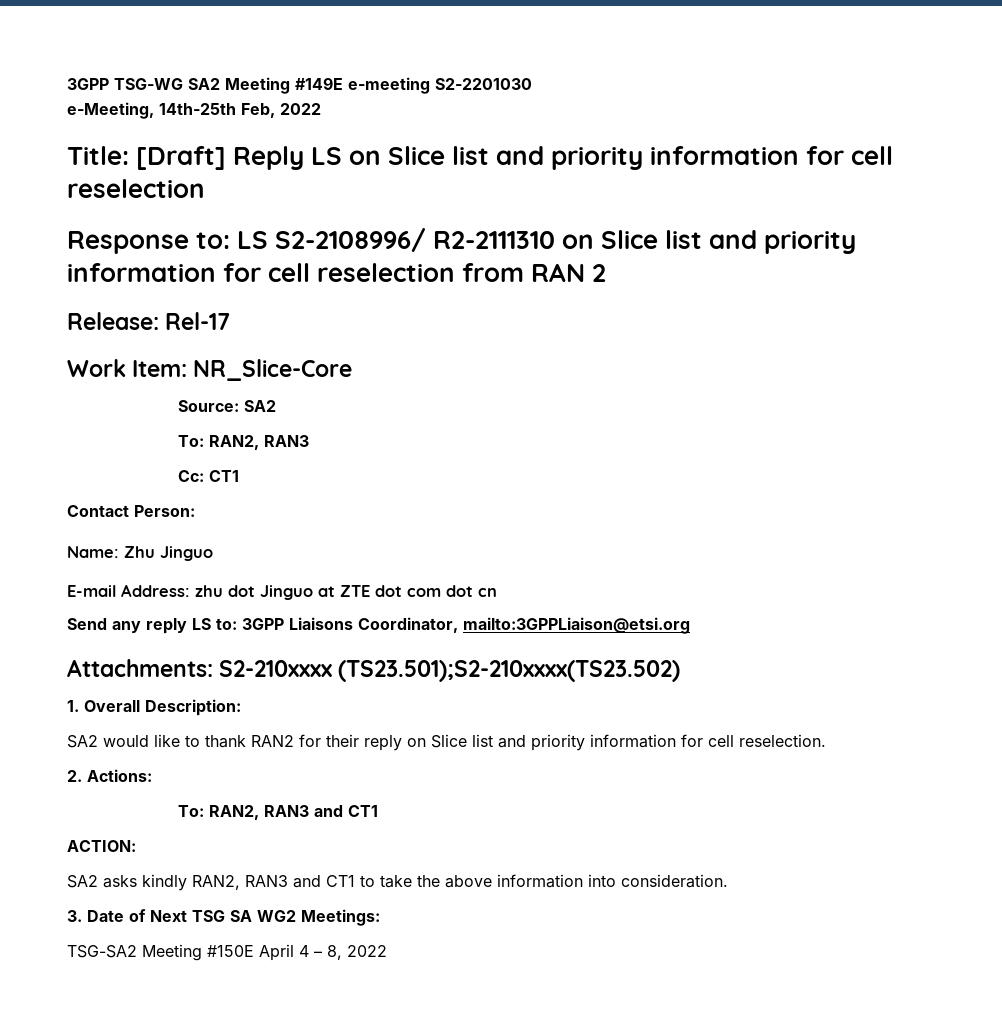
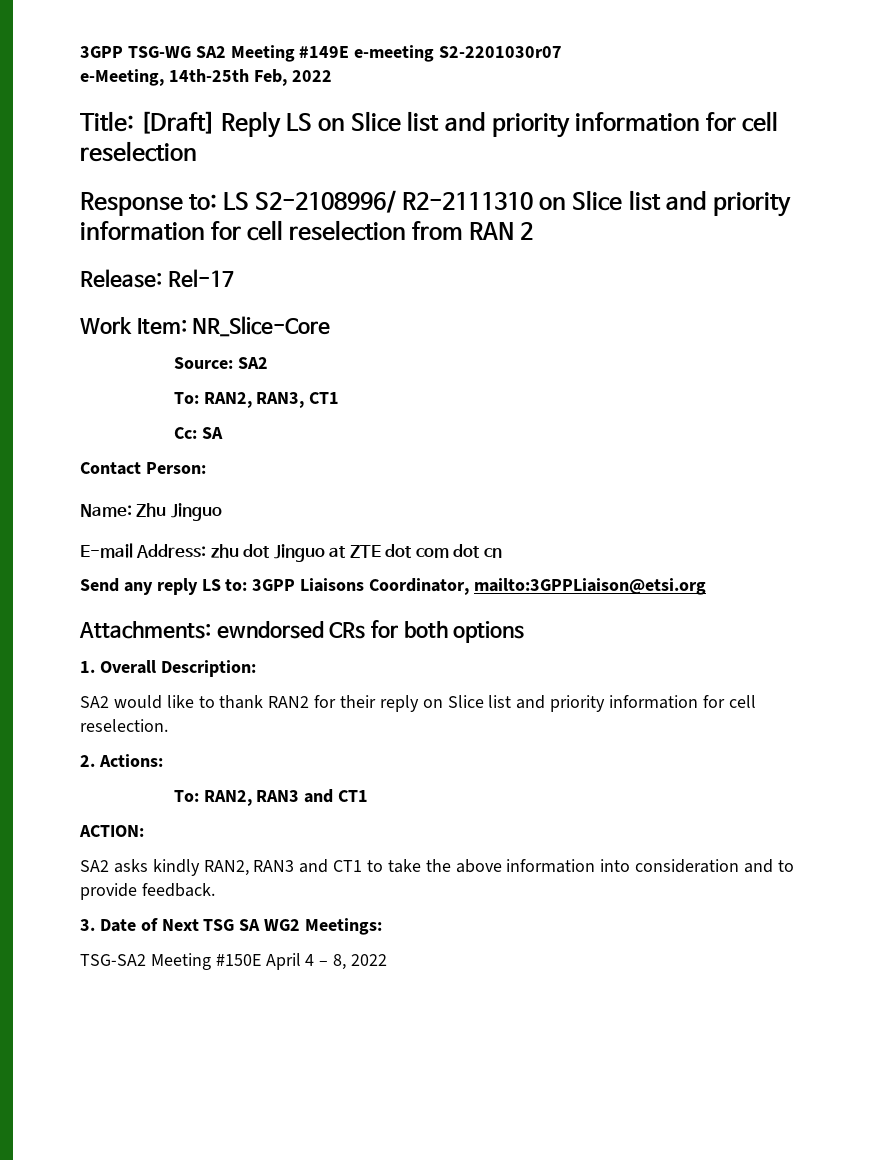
[435,78,532,90] S2-2201030 -> [439,46,563,58] S2-2201030r07
[264,435,310,447] RAN3 -> [256,392,340,408] RAN3, CT1
[209,470,240,482] CT1 -> [201,427,223,439] SA
[219,660,681,682] S2-210xxxx (TS23.501);S2-210xxxx(TS23.502) -> [216,620,525,643] ewndorsed CRs for both options
[621,874,728,888] consideration. -> [635,859,794,873] [80,883,215,900] consideration and to provide feedback.

